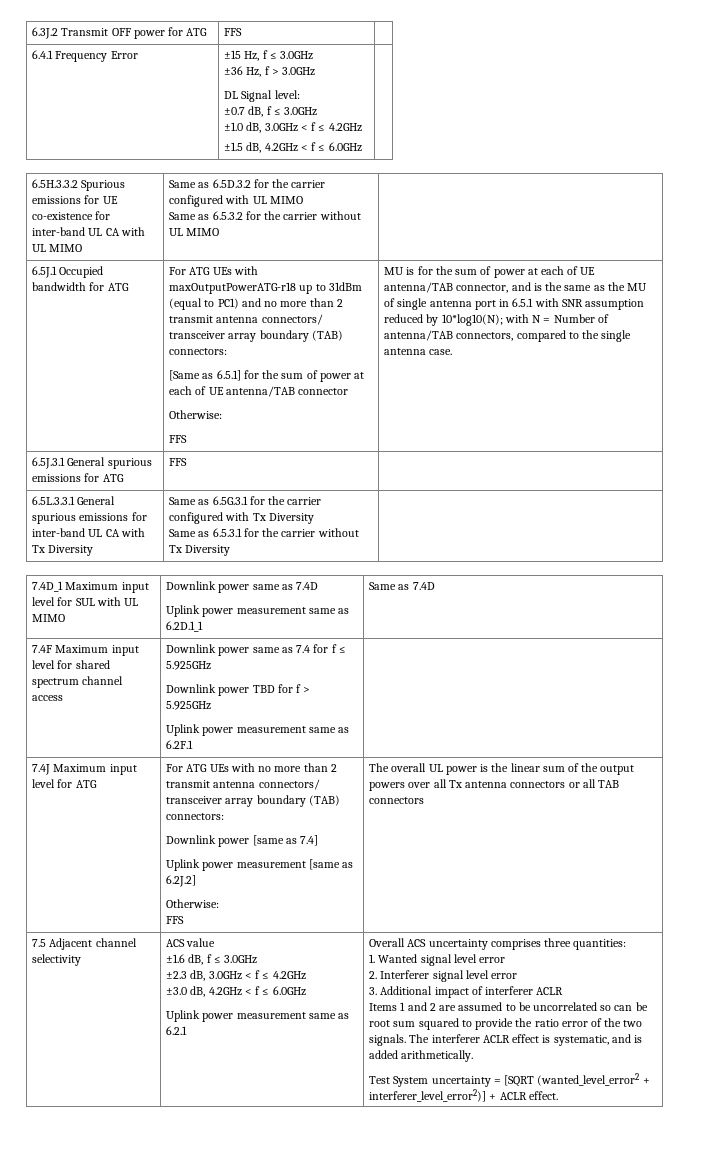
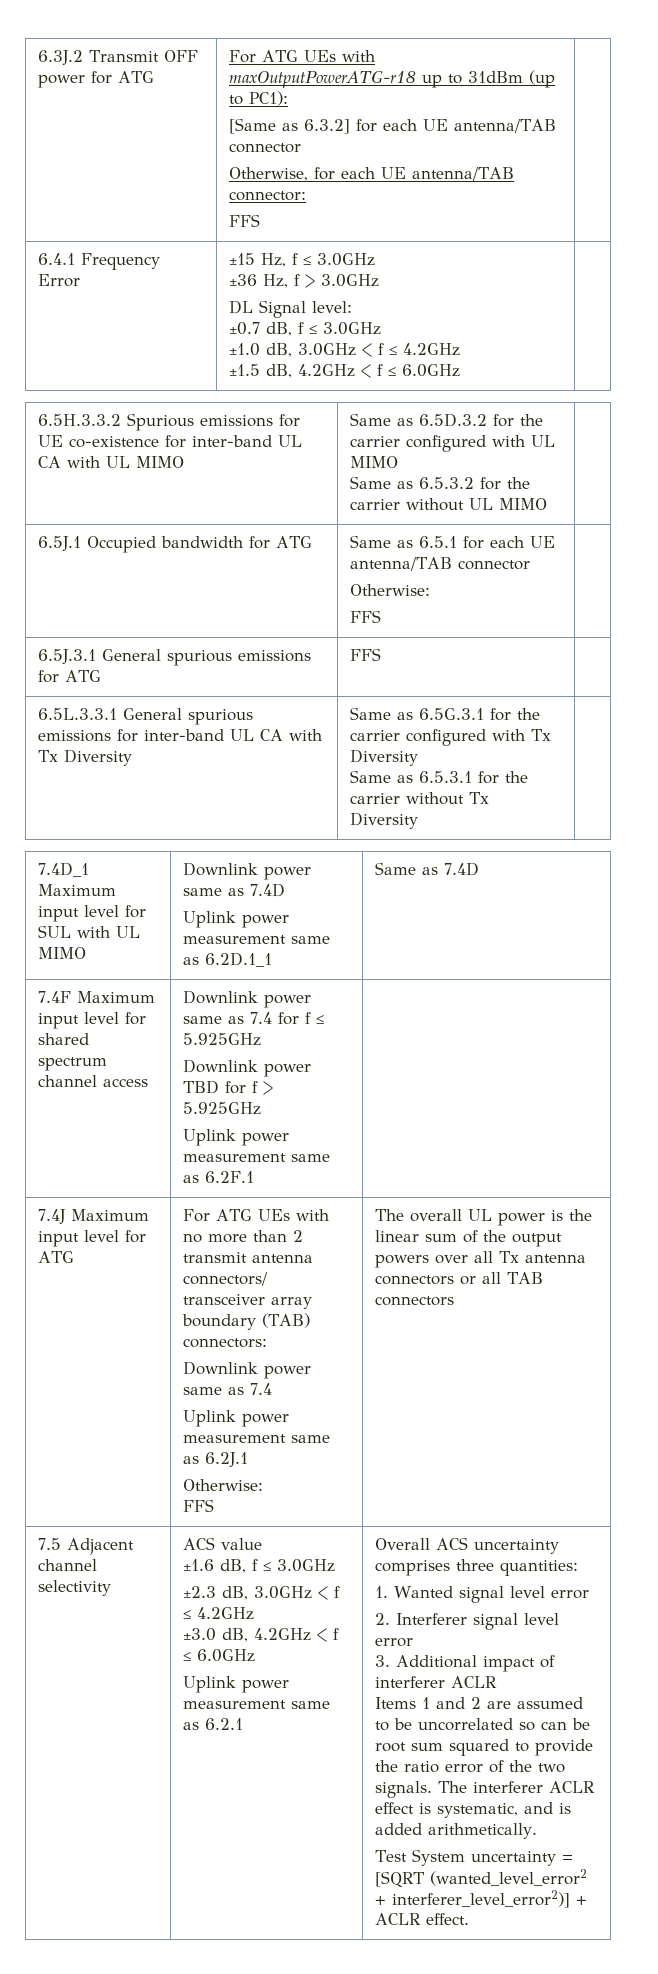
(208, 32) none -> [228,50,375,63] [228,70,555,88] [228,91,288,106] [228,118,556,134] [228,143,301,153] [228,167,514,181] [228,191,306,201] For ATG UEs with maxOutputPowerATG-r18 up to 31dBm (up to PC1): // [Same as 6.3.2] for each UE antenna/TAB connector // Otherwise, for each UE antenna/TAB connector: //
[169,266,258,275] [169,282,362,294] [169,298,343,310] [169,314,323,325] [169,330,343,342] [169,348,228,355] [169,370,364,382] [169,386,207,395] For ATG UEs with maxOutputPowerATG-r18 up to 31dBm (equal to PC1) and no more than 2 transmit antenna connectors/ transceiver array boundary (TAB) connectors: // [Same as 6.5.1] for the sum of power at each of -> [349,535,524,549] Same as 6.5.1 for each
[384,266,596,278] [384,282,647,293] [384,298,644,310] [384,314,609,326] [384,330,632,342] [384,348,453,355] MU is for the sum of power at each of UE antenna/TAB connector, and is the same as the MU of single antenna port in 6.5.1 with SNR assumption reduced by 10*log10(N); with N = Number of antenna/TAB connectors, compared to the single antenna case. -> (381, 616) none
[252,835,319,846] [166,859,354,871] [166,875,197,887] [same as 7.4] // Uplink power measurement [same as 6.2J.2] -> [182,1383,272,1395] [182,1410,289,1427] [182,1434,330,1443] [182,1452,248,1467] same as 7.4 // Uplink power measurement same as 6.2J.1

